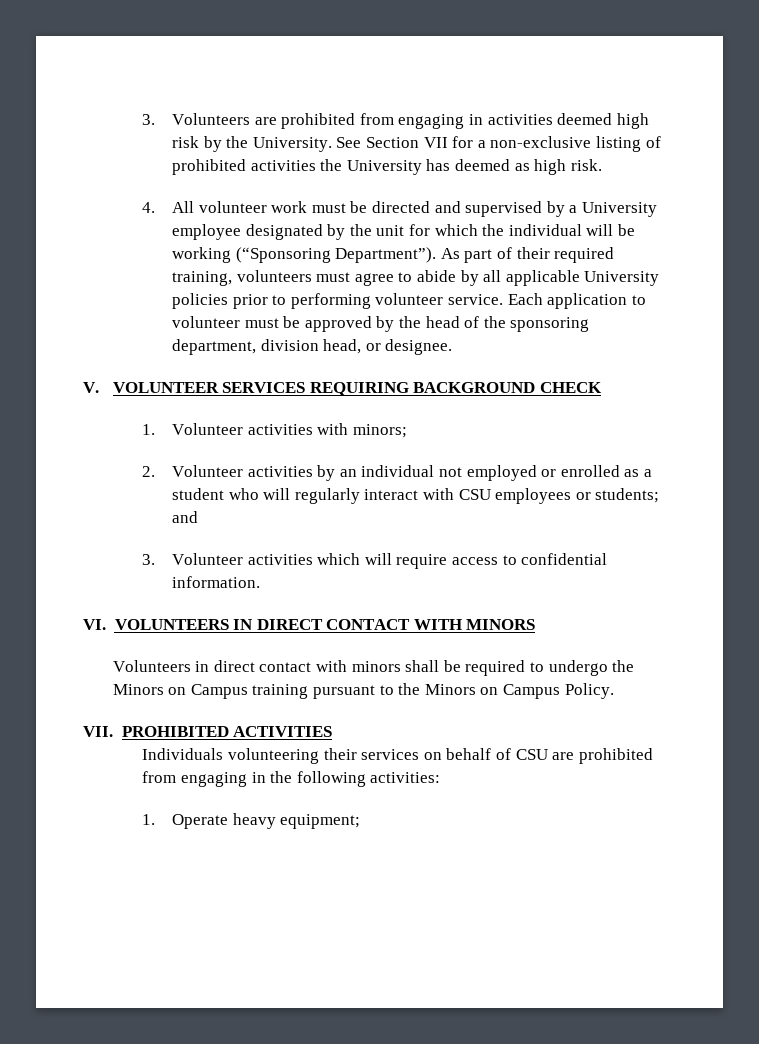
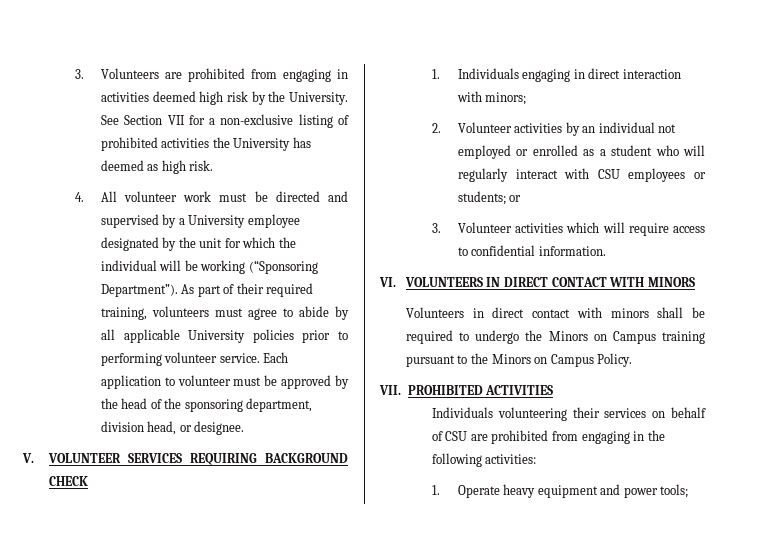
[172,423,313,435] Volunteer activities -> [457,68,681,82] Individuals engaging in direct interaction
[172,511,199,523] and -> [509,195,522,202] or
[280,814,361,829] equipment; -> [537,484,689,498] equipment and power tools;

